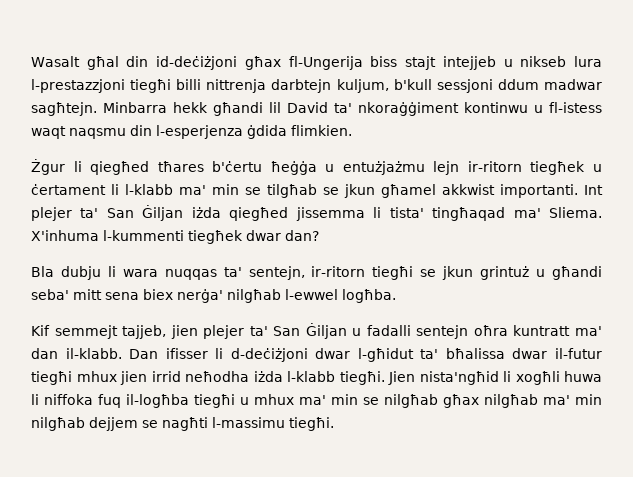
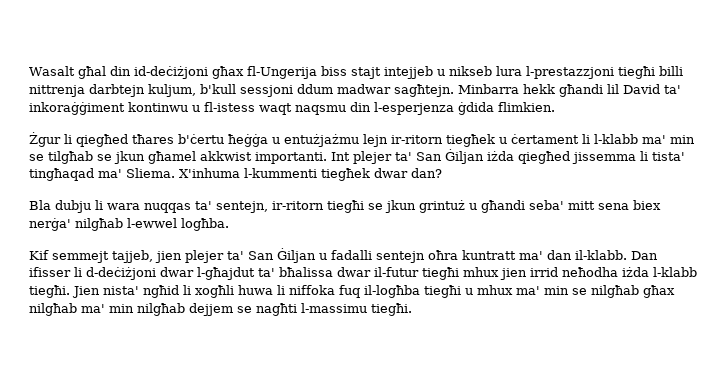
[358,102,459,116] nkoraġġiment -> [29,102,125,115] inkoraġġiment
[357,348,414,362] l-għidut -> [197,267,255,280] l-għajdut
[419,371,499,385] nista'ngħid -> [103,285,179,298] nista' ngħid

